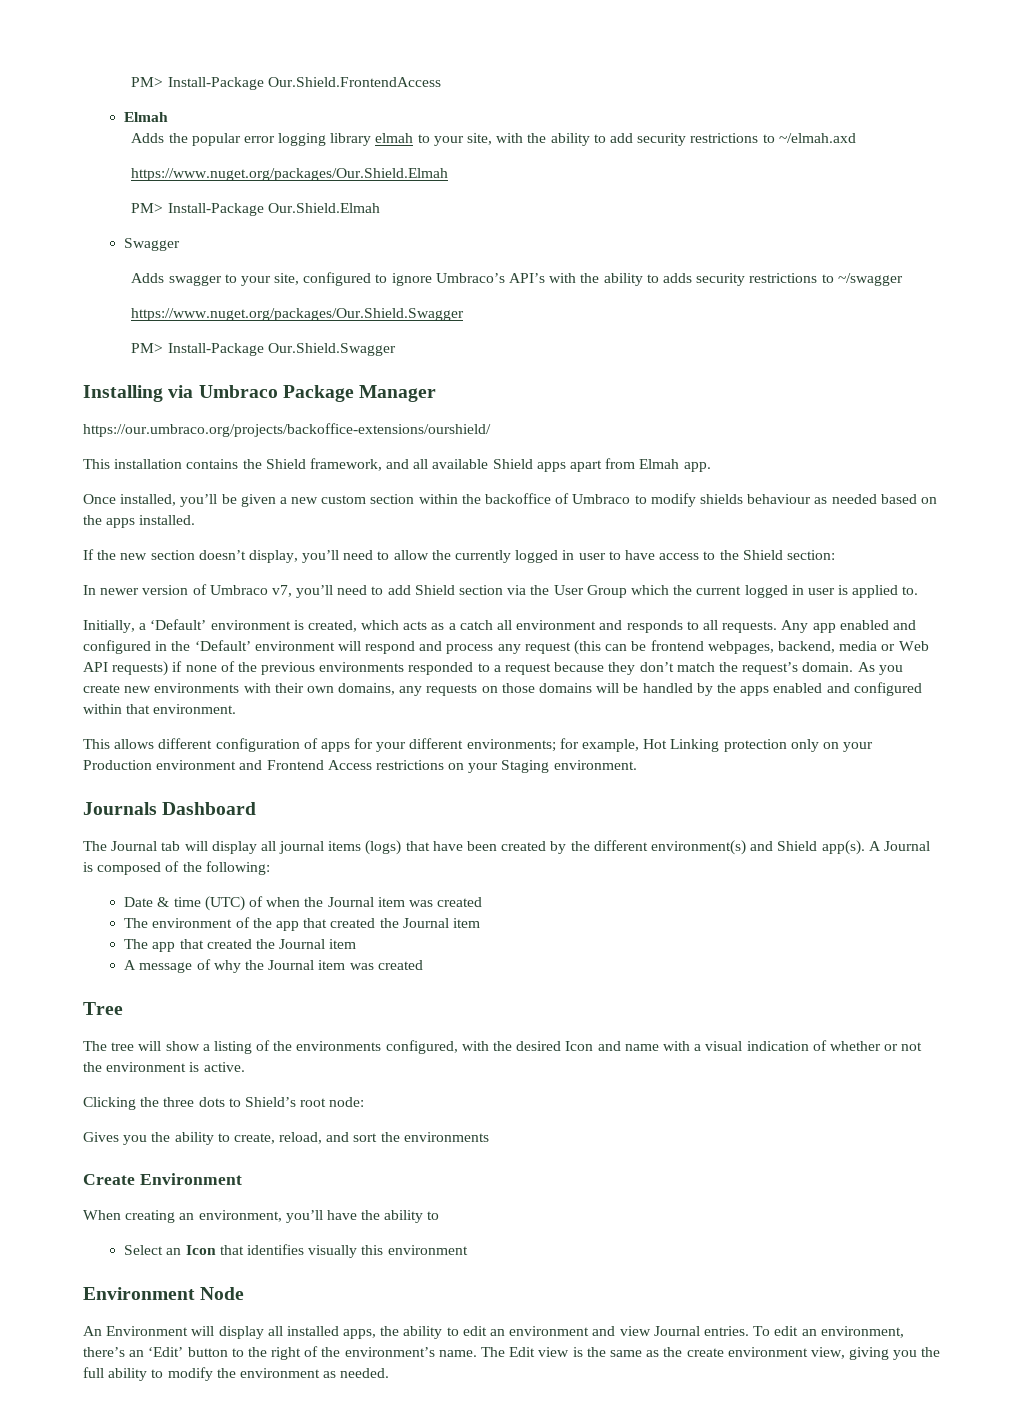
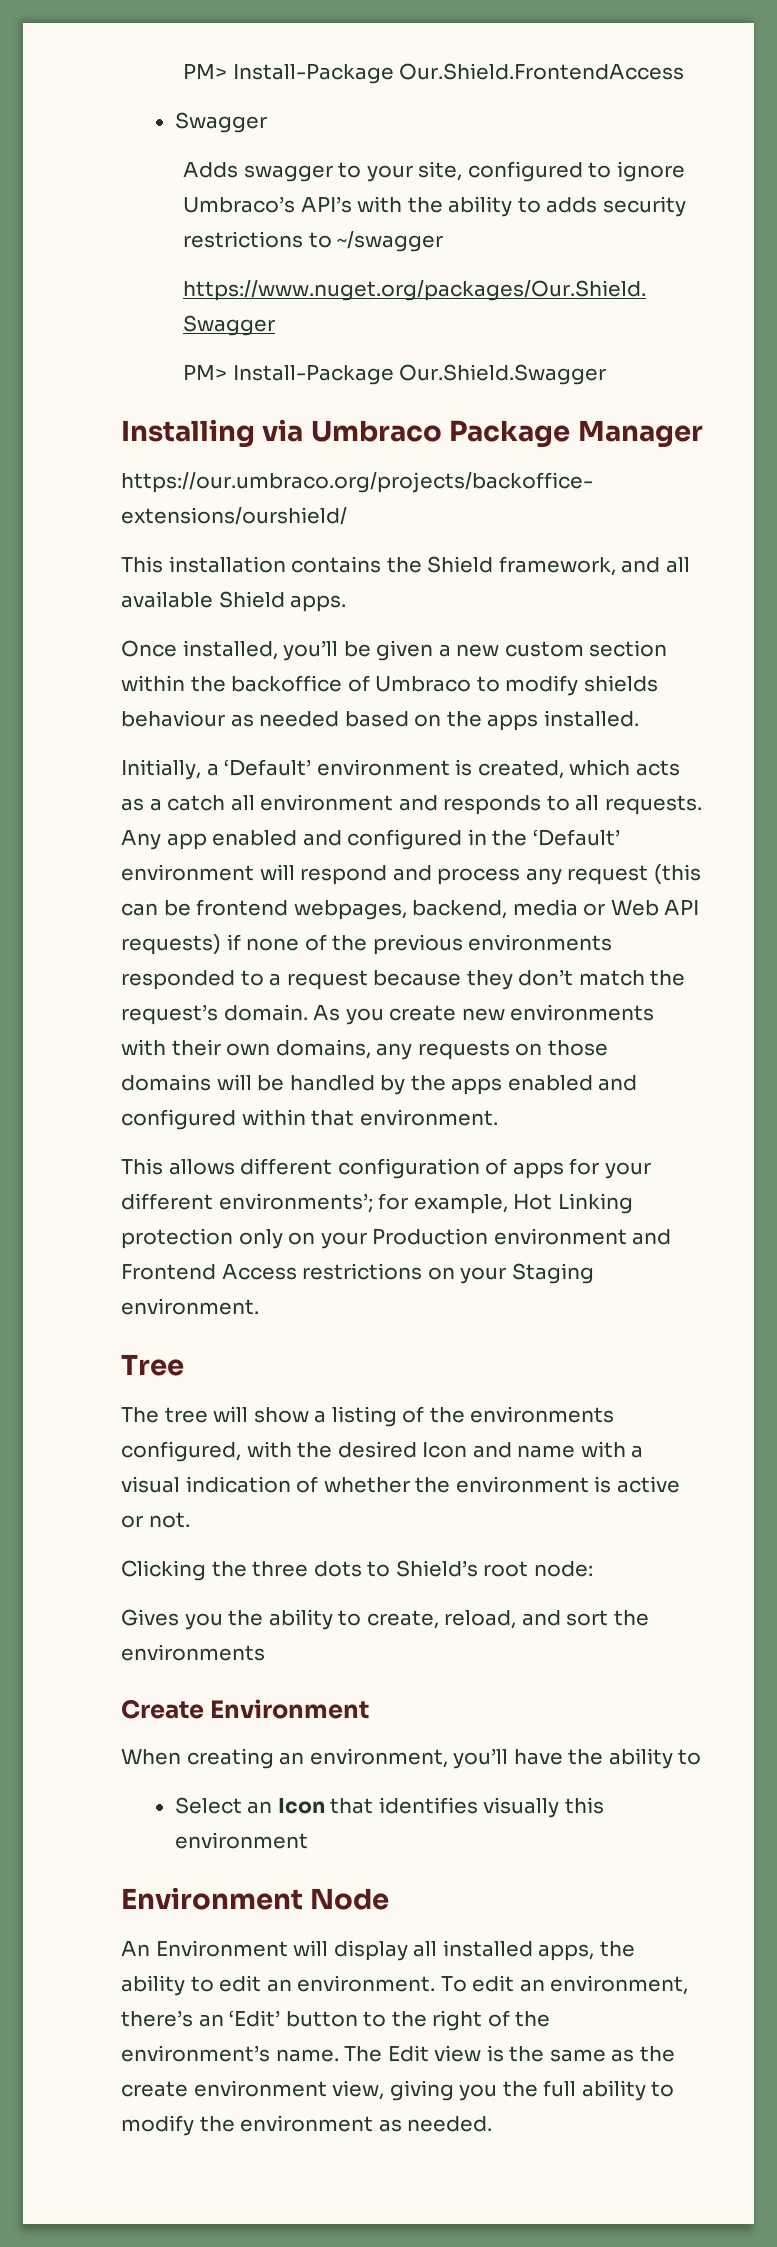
[124,112,169,122] [131,133,856,146] [131,168,449,181] [131,203,380,216] // Elmah // Adds the popular error logging library elmah to your site, with the ability to add security restrictions to ~/elmah.axd // https://www.nuget.org/packages/Our.Shield.Elmah // PM> Install-Package Our.Shield.Elmah -> (685, 71) none
[536,458,711,472] apps apart from Elmah app. -> [290,595,347,612] apps.
[83,549,835,563] [83,584,919,598] // If the new section doesn’t display, you’ll need to allow the currently logged in user to have access to the Shield section: // In newer version of Umbraco v7, you’ll need to add Shield section via the User Group which the current logged in user is applied to. -> (639, 718) none
[466,739,556,752] environments; -> [218,1193,373,1213] environments’;
[83,802,257,815] [83,840,930,855] [83,861,270,875] [124,896,483,911] [124,917,480,931] [124,939,357,952] [124,959,423,973] // Journals Dashboard // The Journal tab will display all journal items (logs) that have been created by the different environment(s) and Shield app(s). A Journal is composed of the following: // Date & time (UTC) of when the Journal item was created // The environment of the app that created the Journal item // The app that created the Journal item // A message of why the Journal item was created -> (259, 1306) none
[884,1042,923,1051] or not -> (410, 1485) none
[203,1062,245,1072] active. -> [616,1476,680,1493] [121,1512,190,1528] active or not.
[509,1326,749,1336] environment and view Journal entries. -> [297,1975,436,1992] environment.

